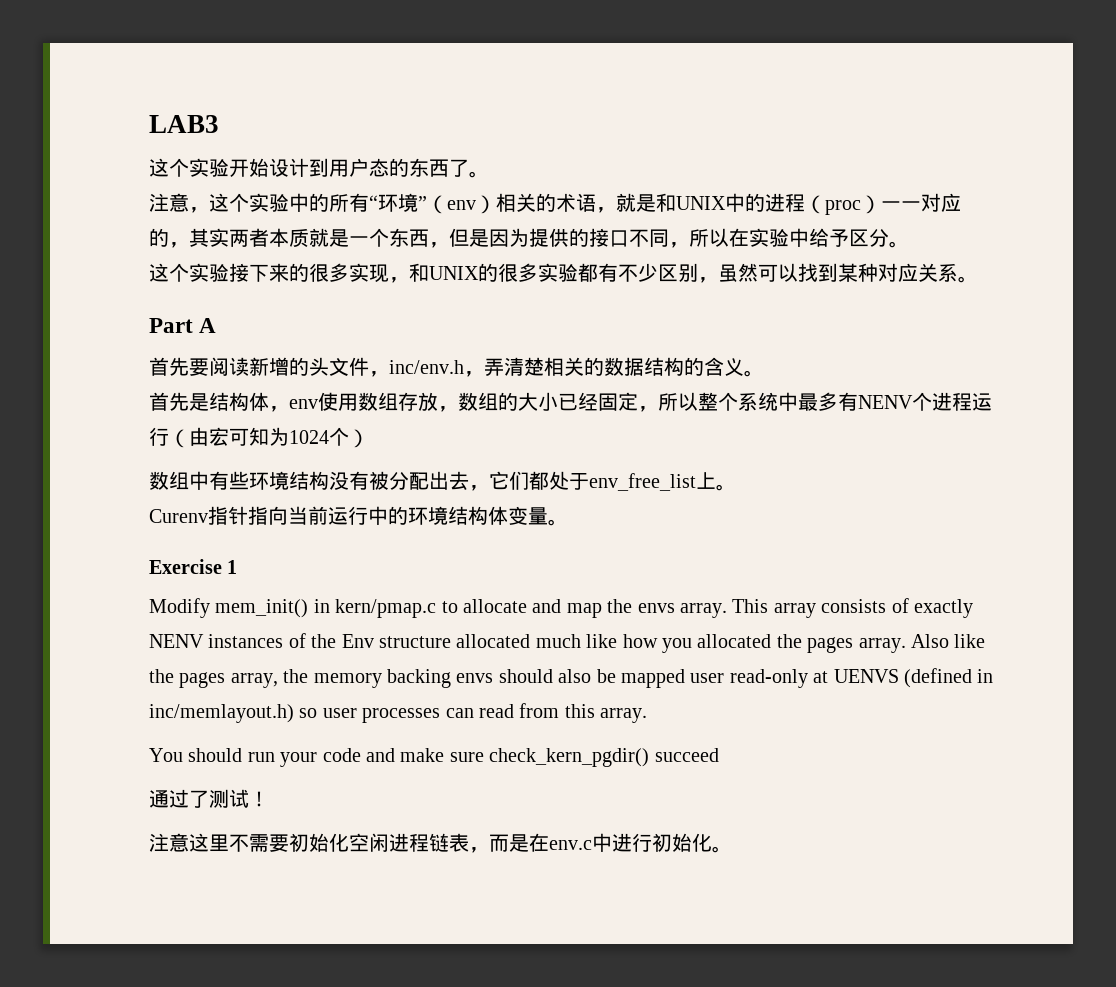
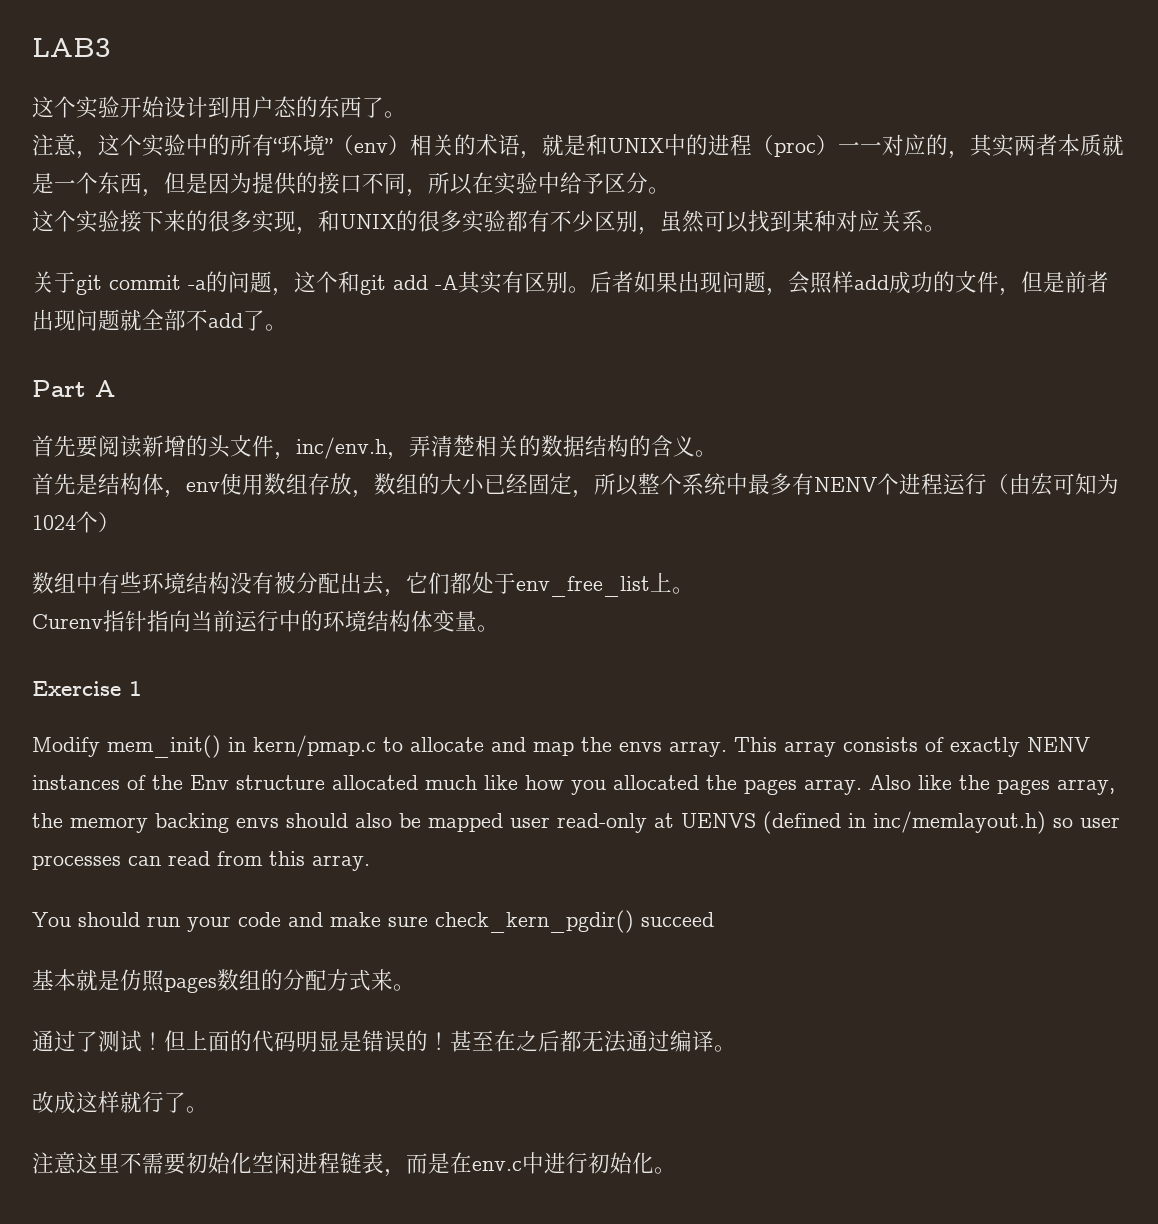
(978, 279) none -> [32,271,1109,296] [32,309,287,331] // 关于git commit -a的问题，这个和git add -A其实有区别。后者如果出现问题，会照样add成功的文件，但是前者出现问题就全部不add了。
[149,789,269,808] 通过了测试！ -> [32,969,415,993] [32,1030,736,1053] [32,1091,208,1114] 基本就是仿照pages数组的分配方式来。 // 通过了测试！但上面的代码明显是错误的！甚至在之后都无法通过编译。 // 改成这样就行了。

